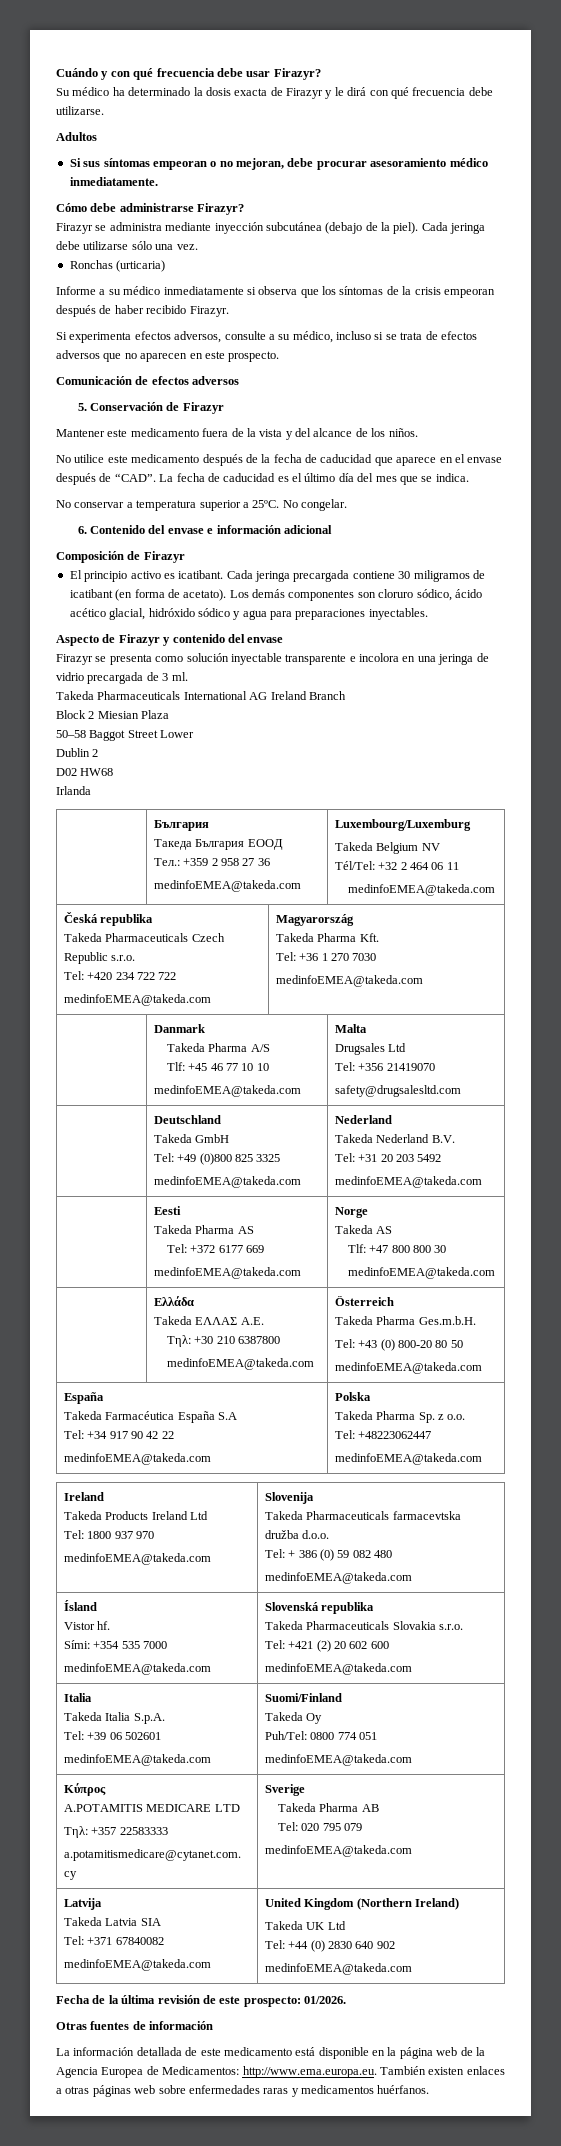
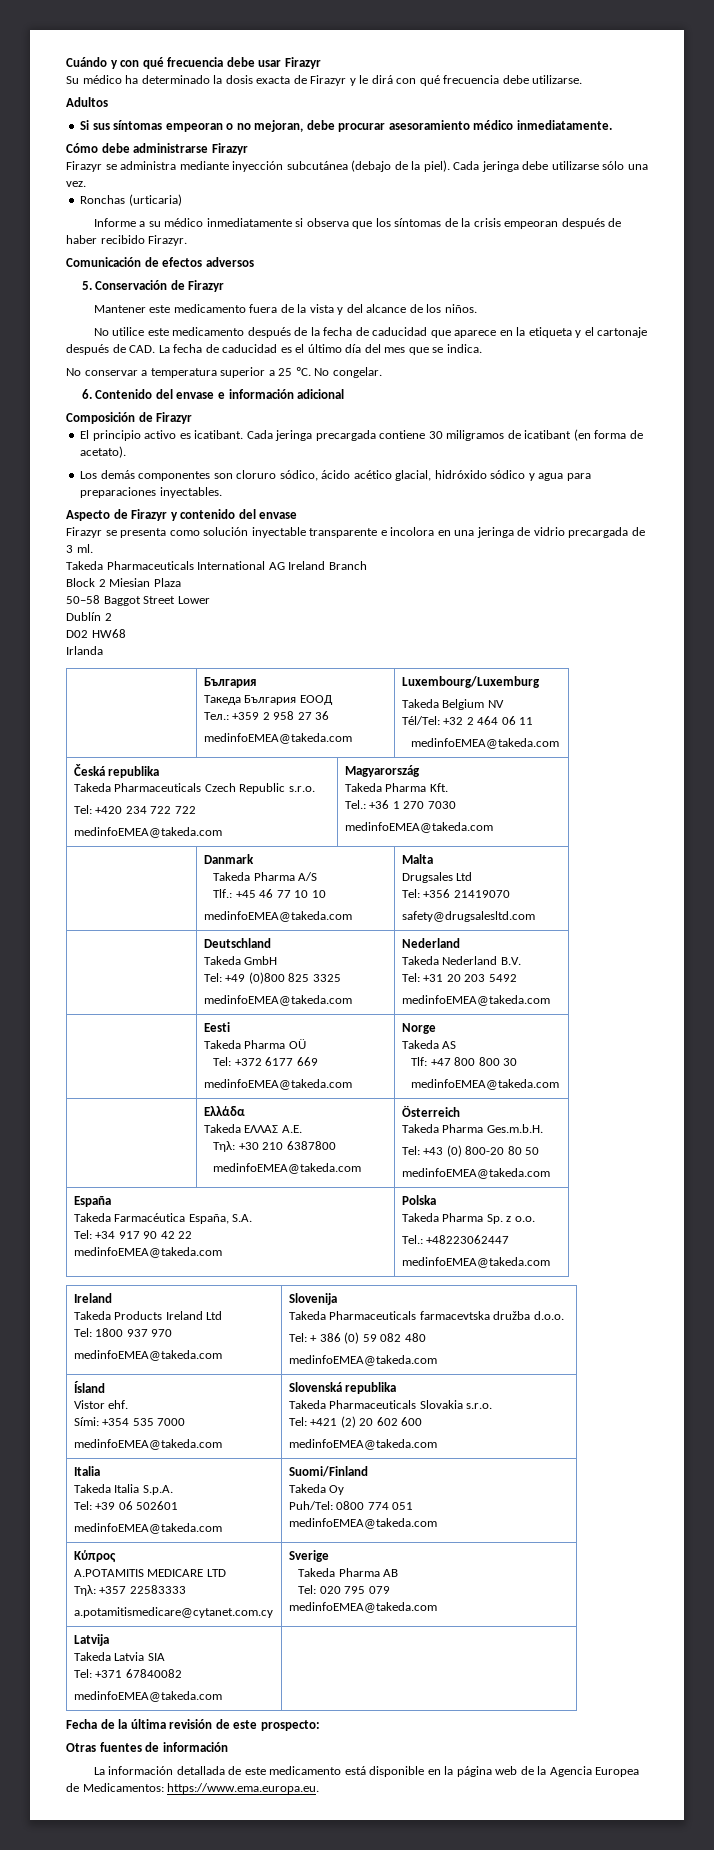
[273,68,321,80] Firazyr? -> [284,57,321,69] Firazyr
[197,203,245,215] Firazyr? -> [211,143,248,155] Firazyr
[56,331,477,343] [56,350,280,362] // Si experimenta efectos adversos, consulte a su médico, incluso si se trata de efectos adversos que no aparecen en este prospecto. -> (188, 240) none
[454,454,503,463] [56,473,156,485] el envase después de “CAD”. -> [516,327,648,338] [66,344,156,355] la etiqueta y el cartonaje después de CAD.
[252,500,280,508] 25ºC. -> [278,367,311,376] 25 ºC.
(227, 595) none -> (127, 452) //
[56,748,90,757] Dublin -> [66,612,101,621] Dublín
[275,952,296,961] Tel: -> [344,800,366,809] Tel.:
[166,1062,185,1071] Tlf: -> [213,889,233,898] Tlf.:
[237,1226,254,1234] AS -> [288,1039,306,1049] OÜ
[177,1411,238,1423] España S.A -> [188,1214,253,1224] España, S.A.
[334,1430,355,1439] Tel: -> [401,1235,423,1244] Tel.:
[97,1621,111,1630] hf. -> [108,1400,129,1409] ehf.
[264,1898,460,1910] [264,1921,346,1930] [264,1940,395,1952] [264,1963,412,1975] United Kingdom (Northern Ireland) // Takeda UK Ltd // Tel: +44 (0) 2830 640 902 // medinfoEMEA@takeda.com -> (222, 1696) none
[304,1996,346,2004] 01/2026. -> (320, 1725) none
[242,2066,505,2078] [56,2085,430,2097] http://www.ema.europa.eu. También existen enlaces a otras páginas web sobre enfermedades raras y medicamentos huérfanos. -> [167,1783,320,1794] https://www.ema.europa.eu.

